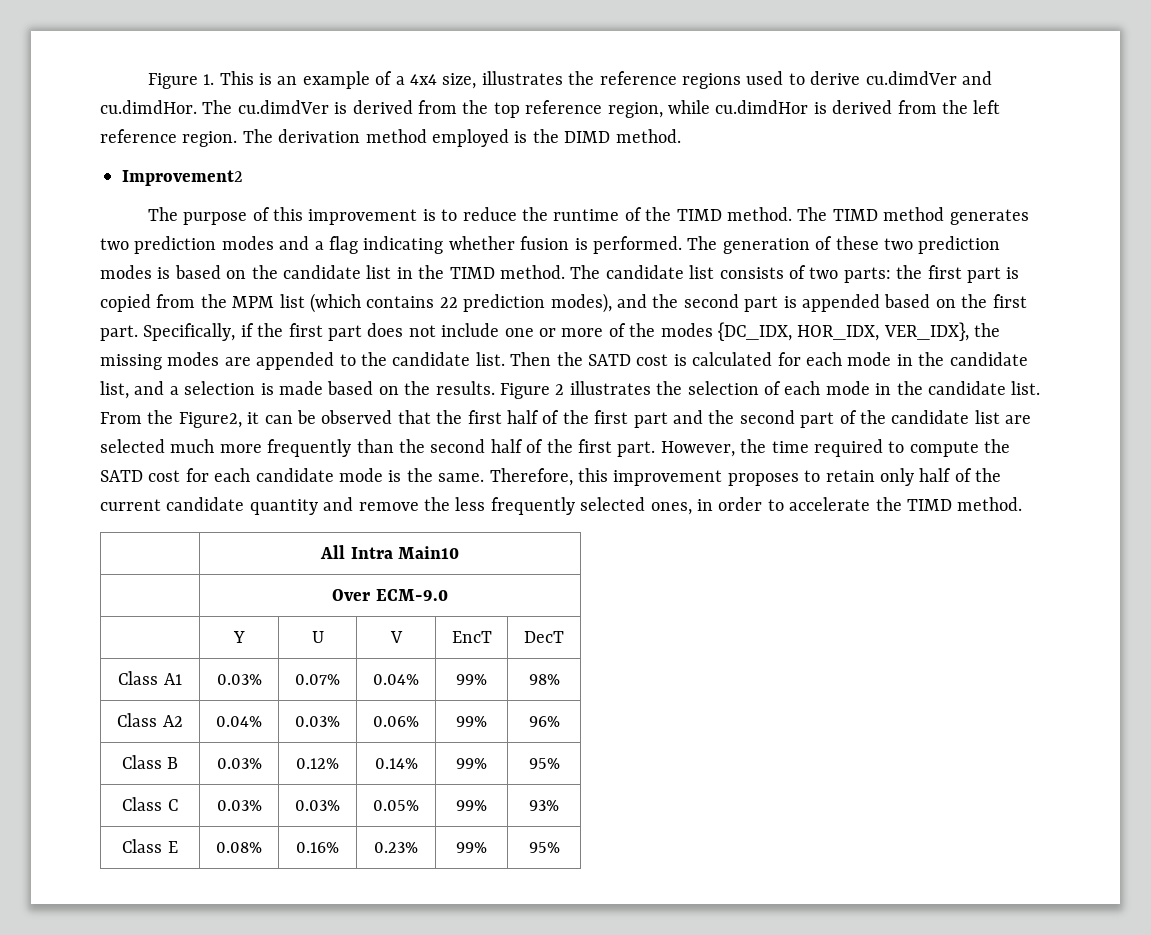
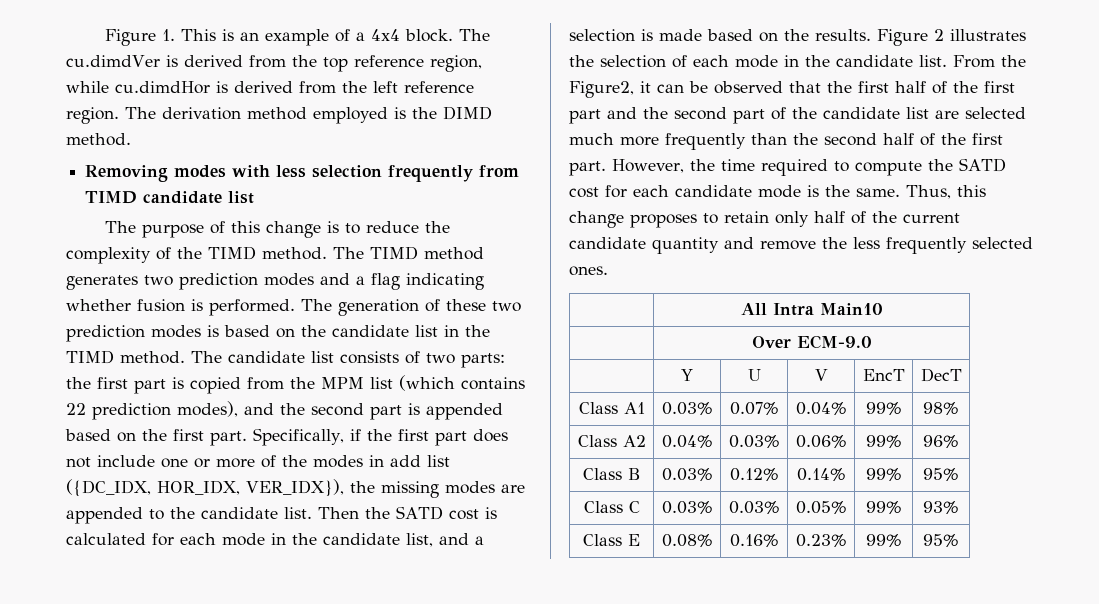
[442,71,993,89] [100,100,197,114] size, illustrates the reference regions used to derive cu.dimdVer and cu.dimdHor. -> [405,29,454,42] block.
[122,170,243,186] Improvement2 -> [85,165,520,182] [85,191,255,204] Removing modes with less selection frequently from TIMD candidate list
[308,209,418,225] improvement -> [266,221,322,238] change
[553,209,620,221] runtime -> [66,247,151,264] complexity
[717,322,969,341] {DC_IDX, HOR_IDX, VER_IDX}, -> [369,455,450,467] [66,479,344,497] in add list ({DC_IDX, HOR_IDX, VER_IDX}),
[489,468,723,486] Therefore, this improvement -> [906,185,986,199] [569,211,624,228] Thus, this change
[650,497,1023,515] ones, in order to accelerate the TIMD method. -> [569,266,608,276] ones.

